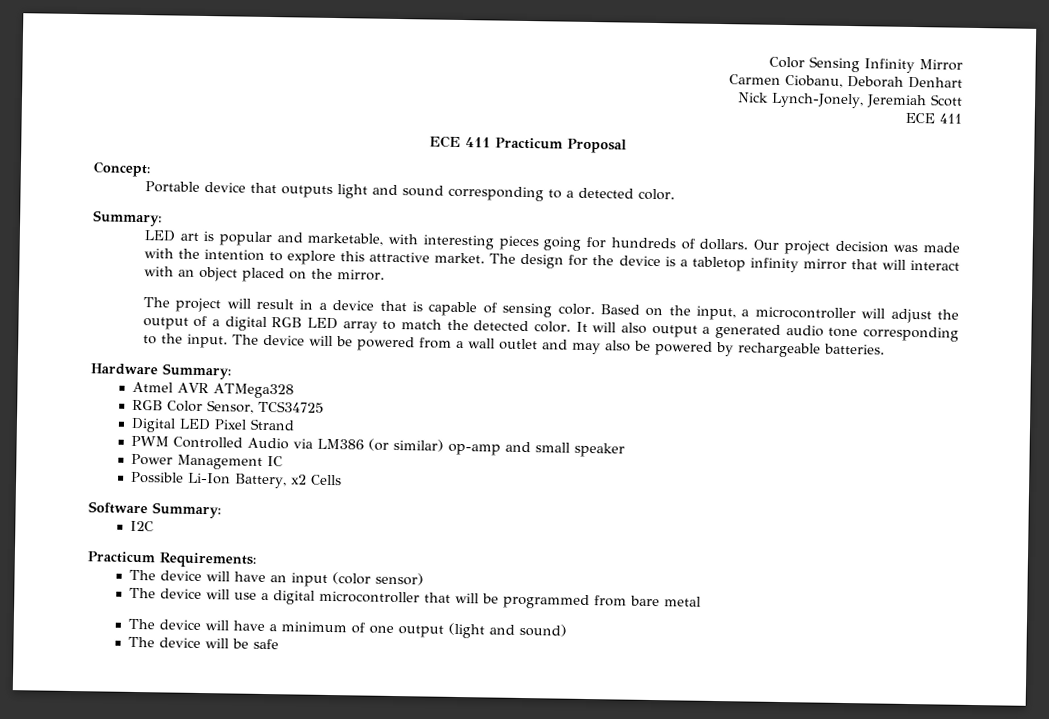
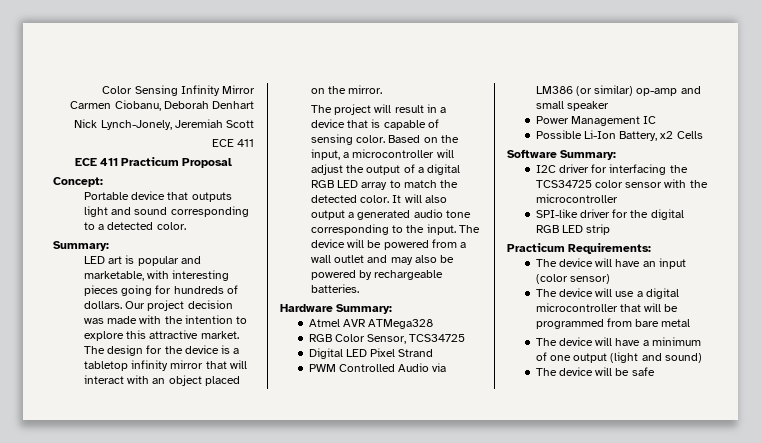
(154, 526) none -> [558,164,688,175] [535,179,708,188] [535,194,618,203] [535,209,684,220] [535,224,611,235] driver for interfacing the TCS34725 color sensor with the microcontroller // SPI-like driver for the digital RGB LED strip

